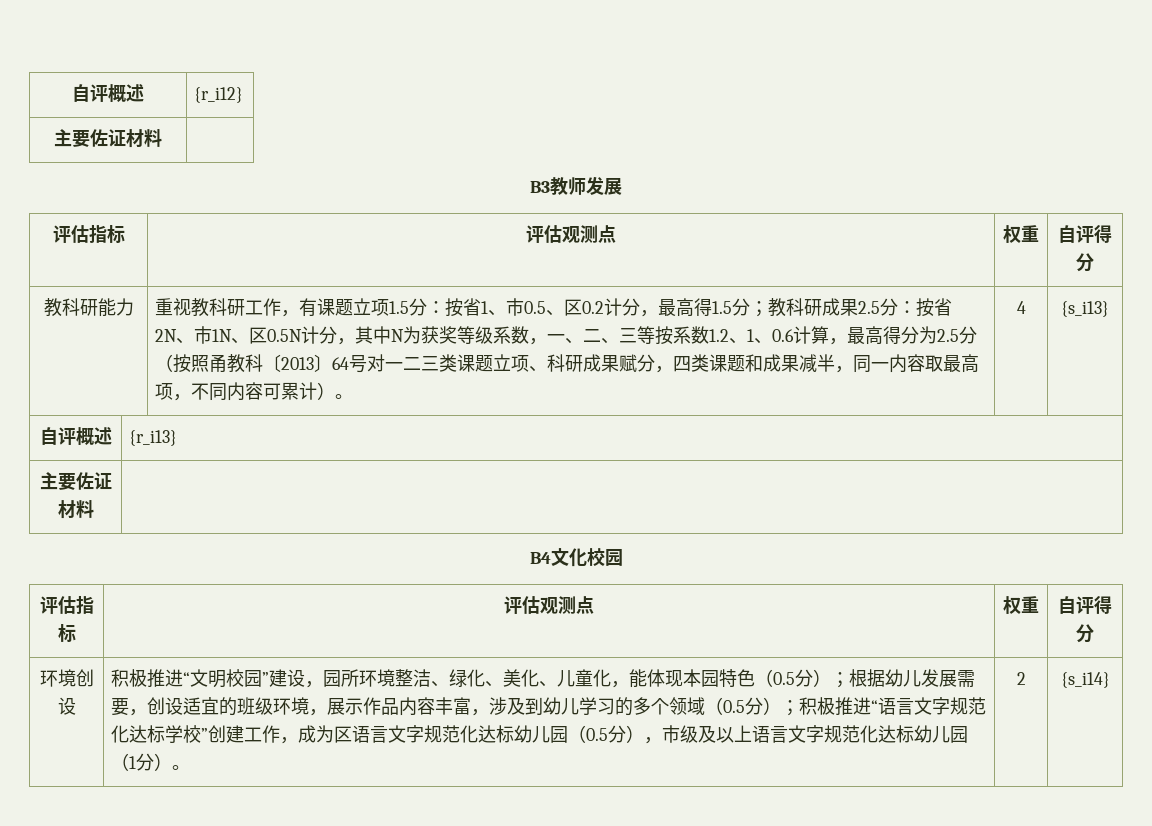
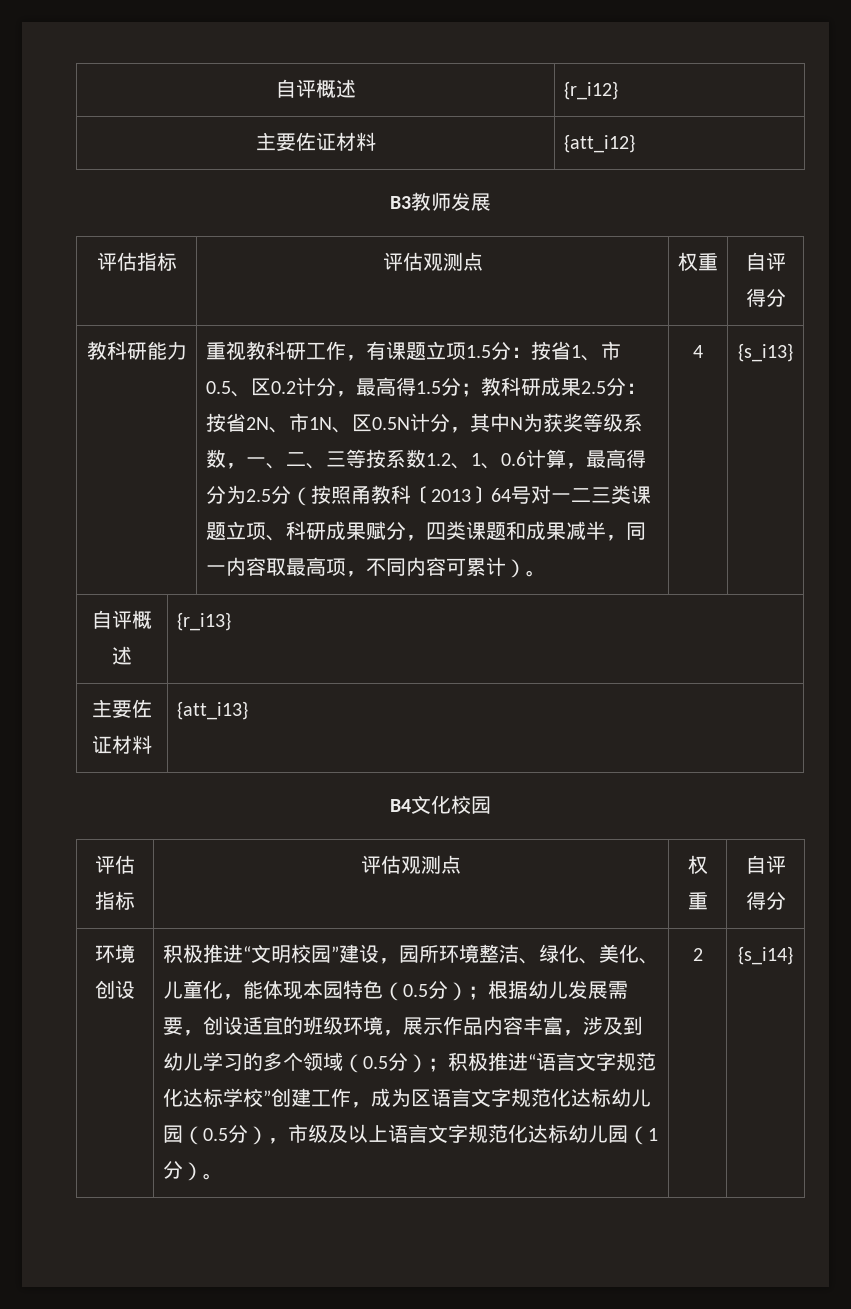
(162, 138) none -> [563,134,635,153] {att_i12}
(94, 509) none -> [176,701,248,720] {att_i13}

